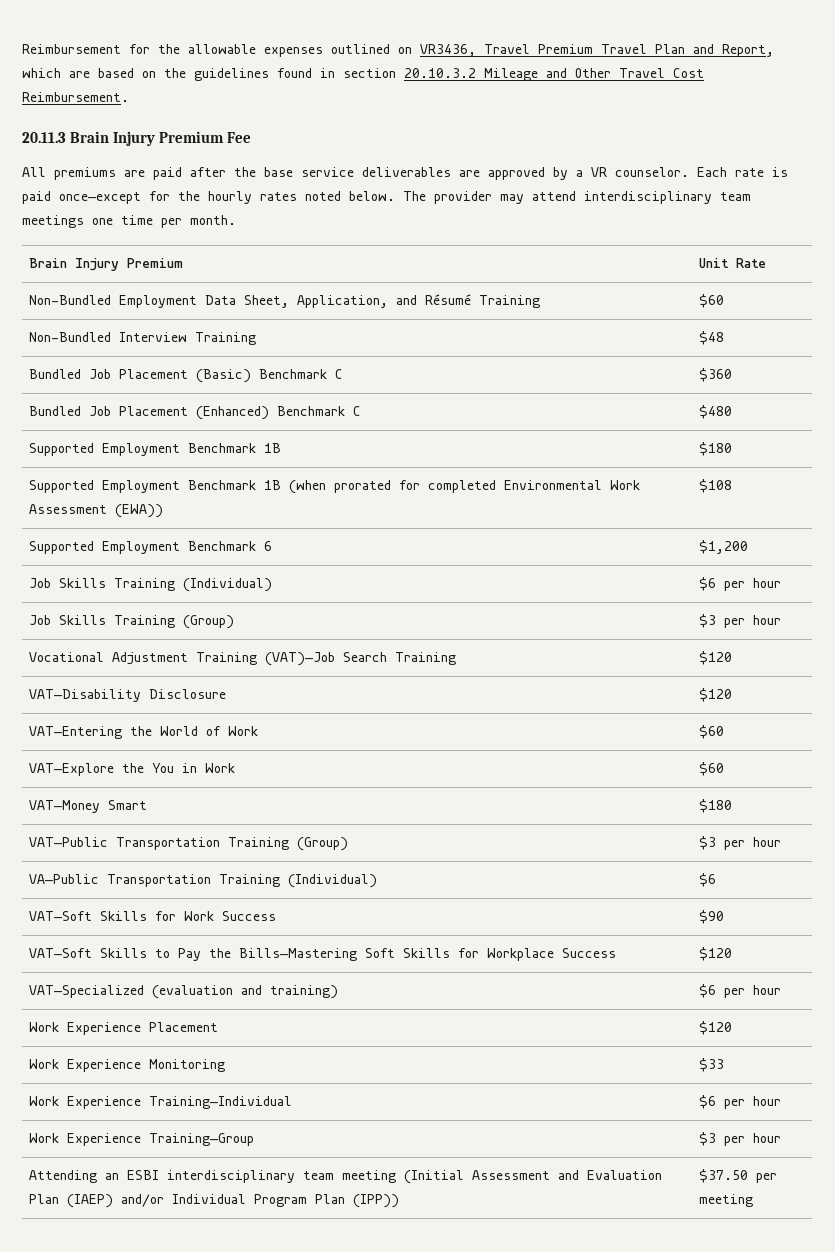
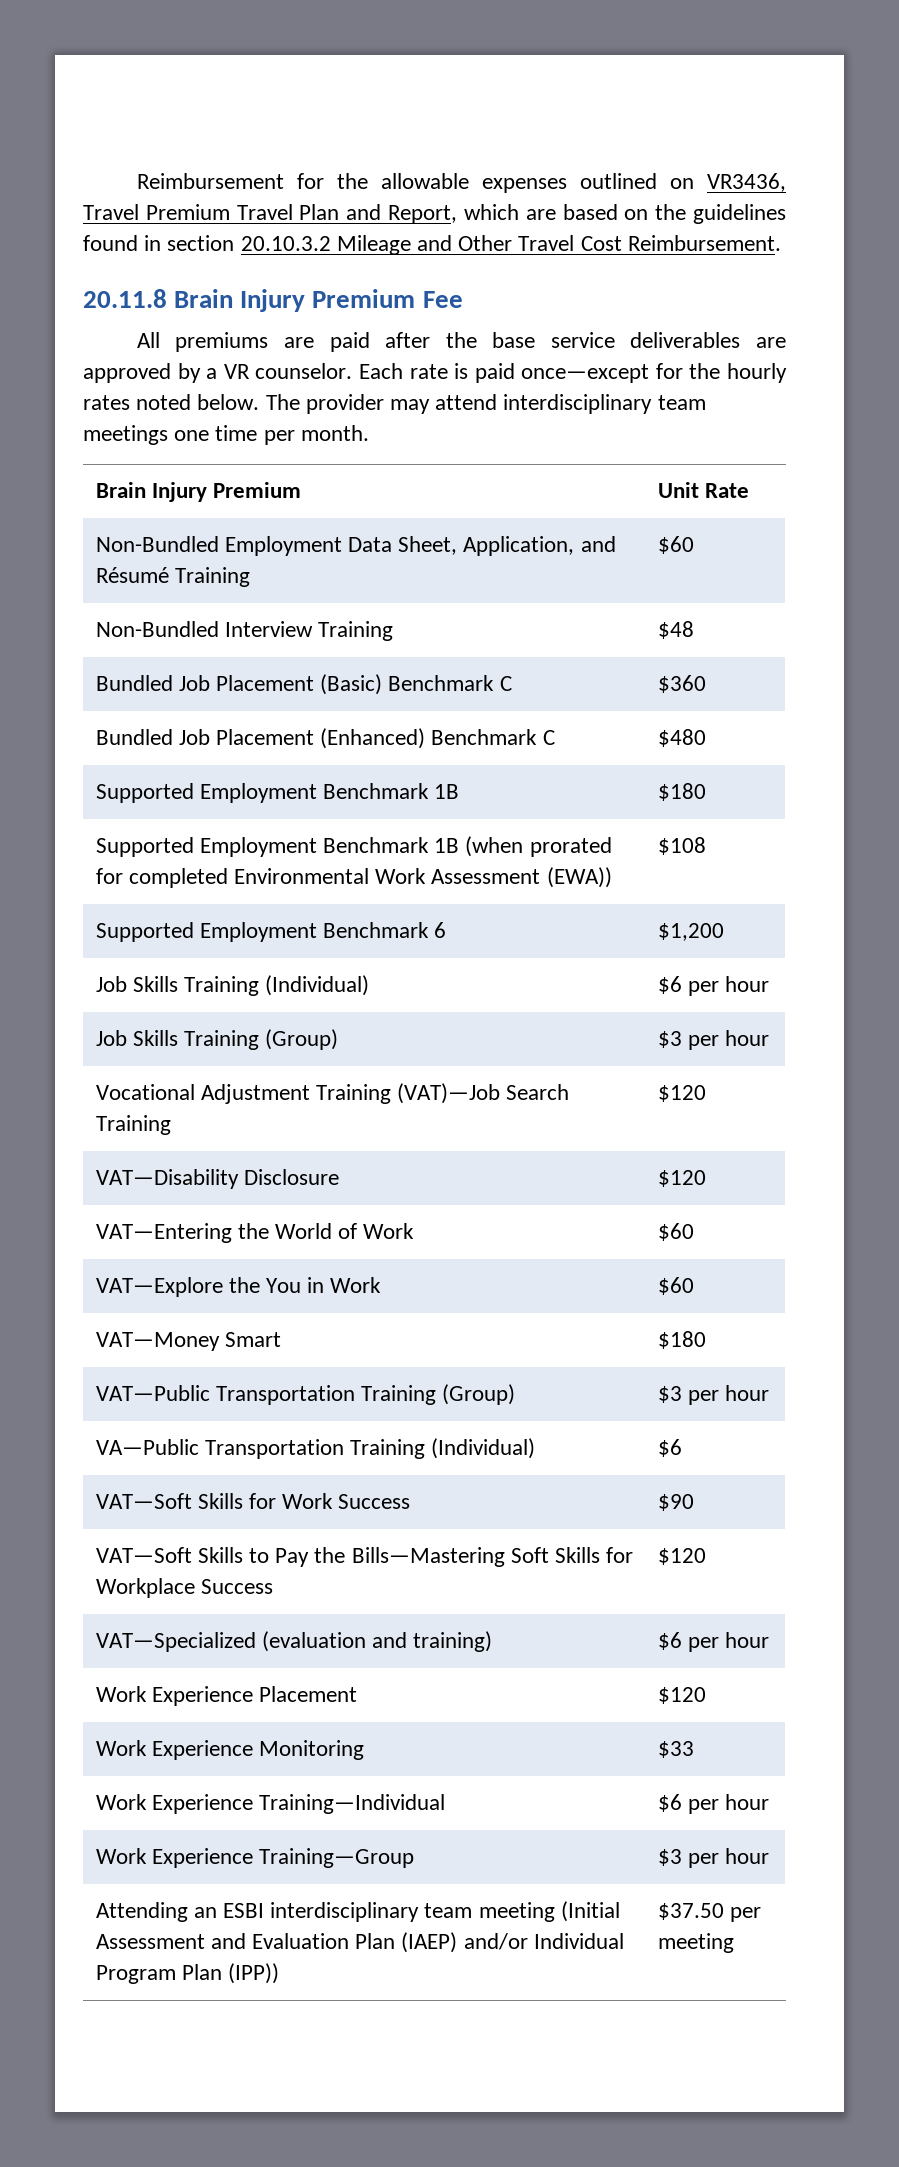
[22,132,66,143] 20.11.3 -> [83,289,167,308] 20.11.8

